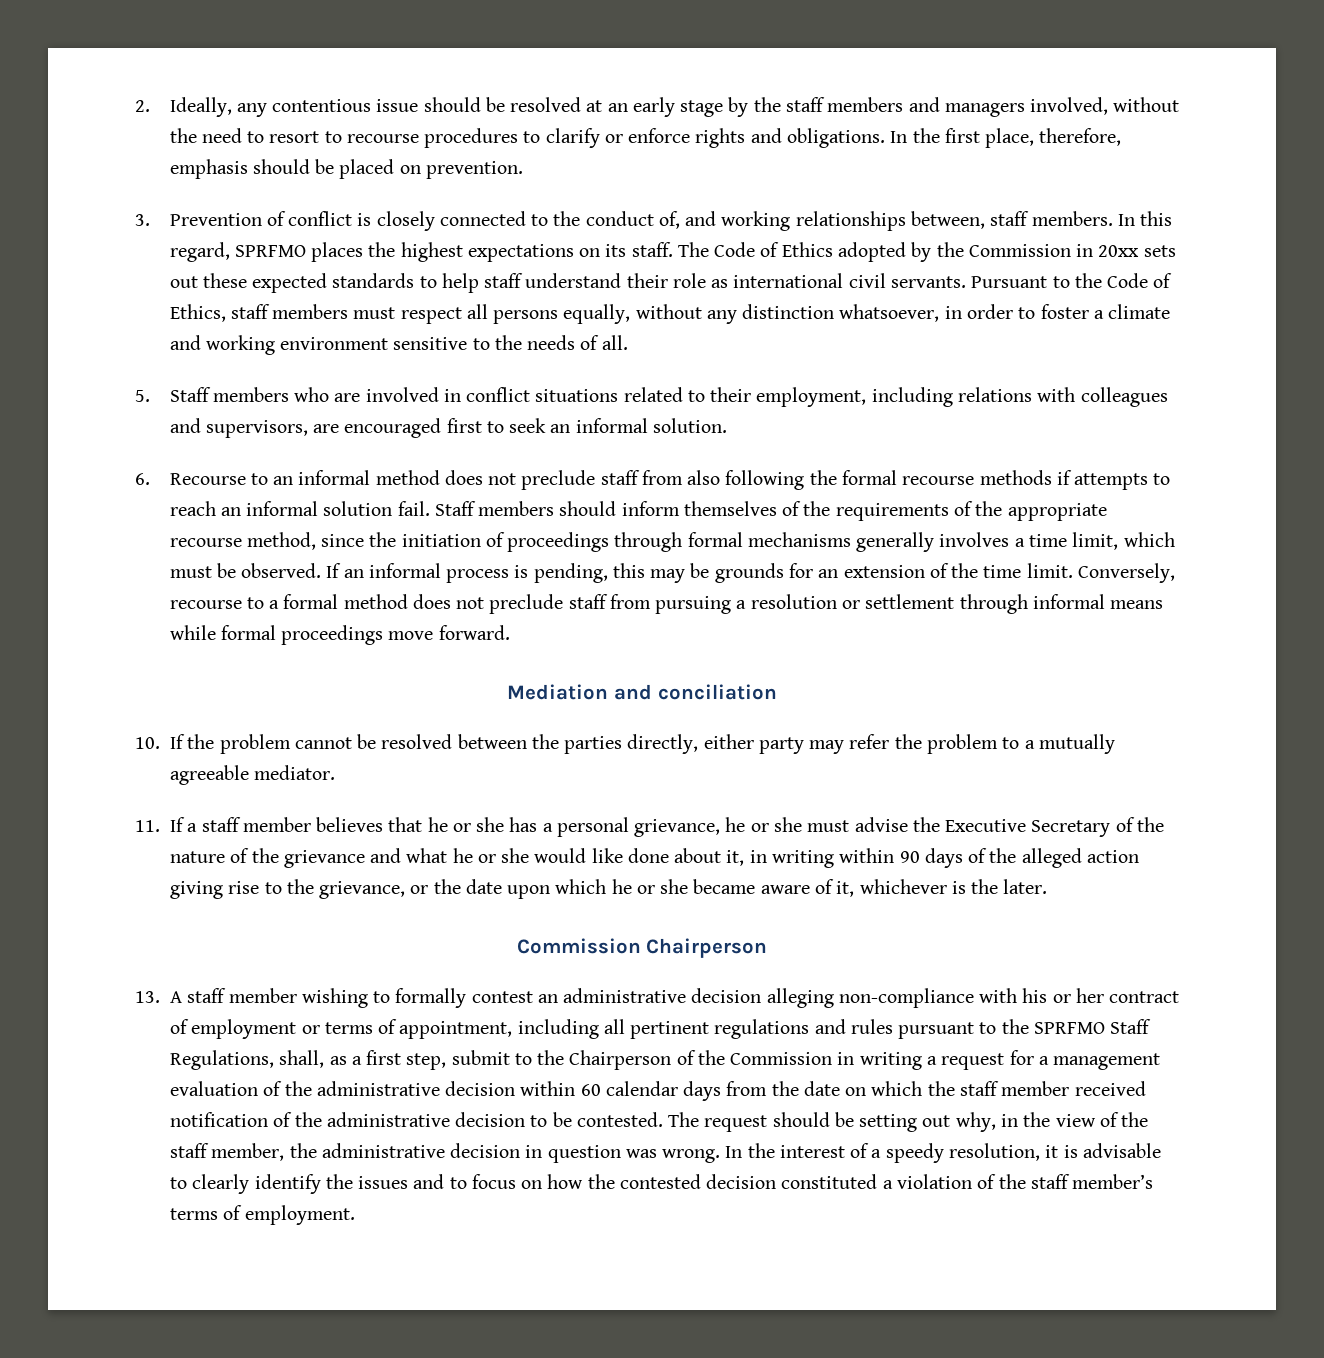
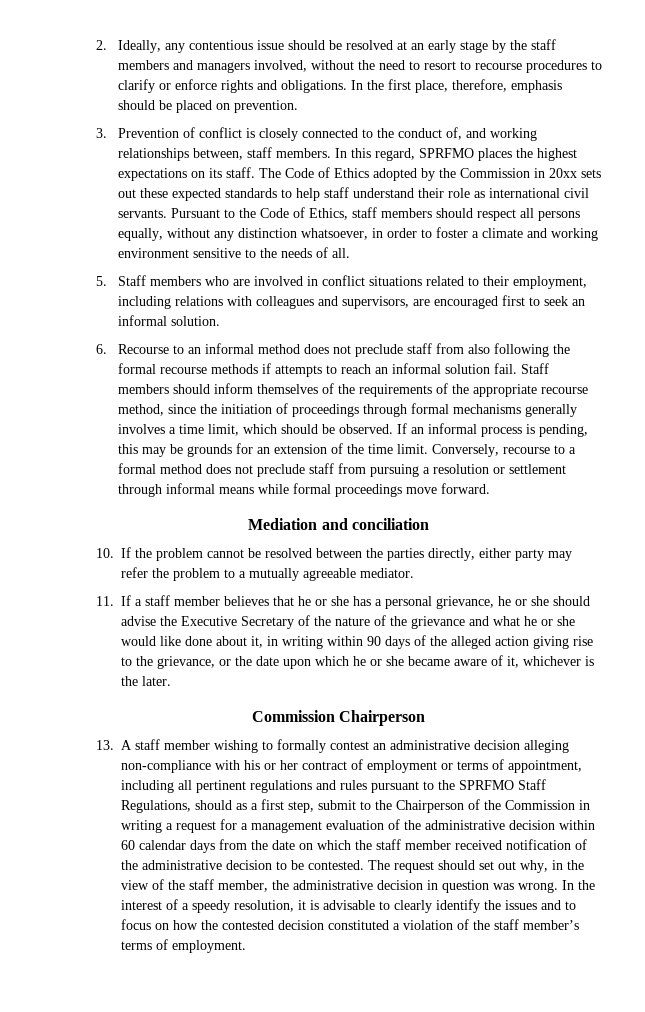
[353,307,396,319] must -> [435,208,473,218] should
[169,566,212,578] must -> [280,424,318,434] should
[807,820,850,832] must -> [553,596,591,606] should
[279,1050,325,1068] shall, -> [195,800,233,810] should
[834,1112,918,1132] be setting -> [479,861,495,870] set

